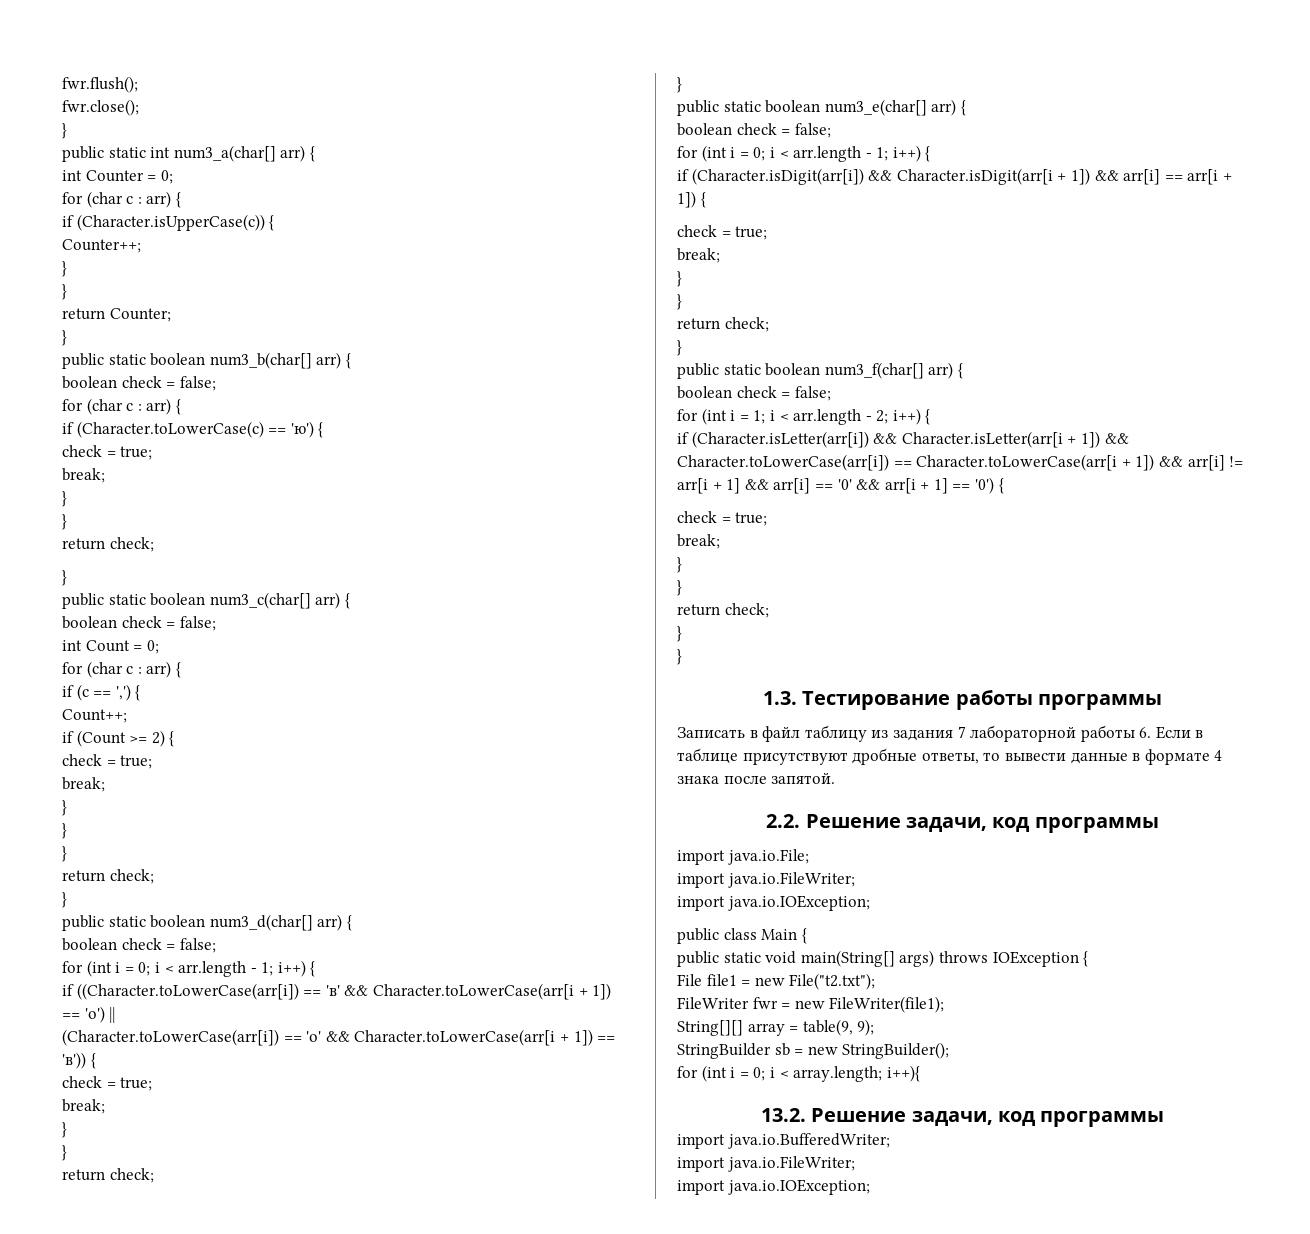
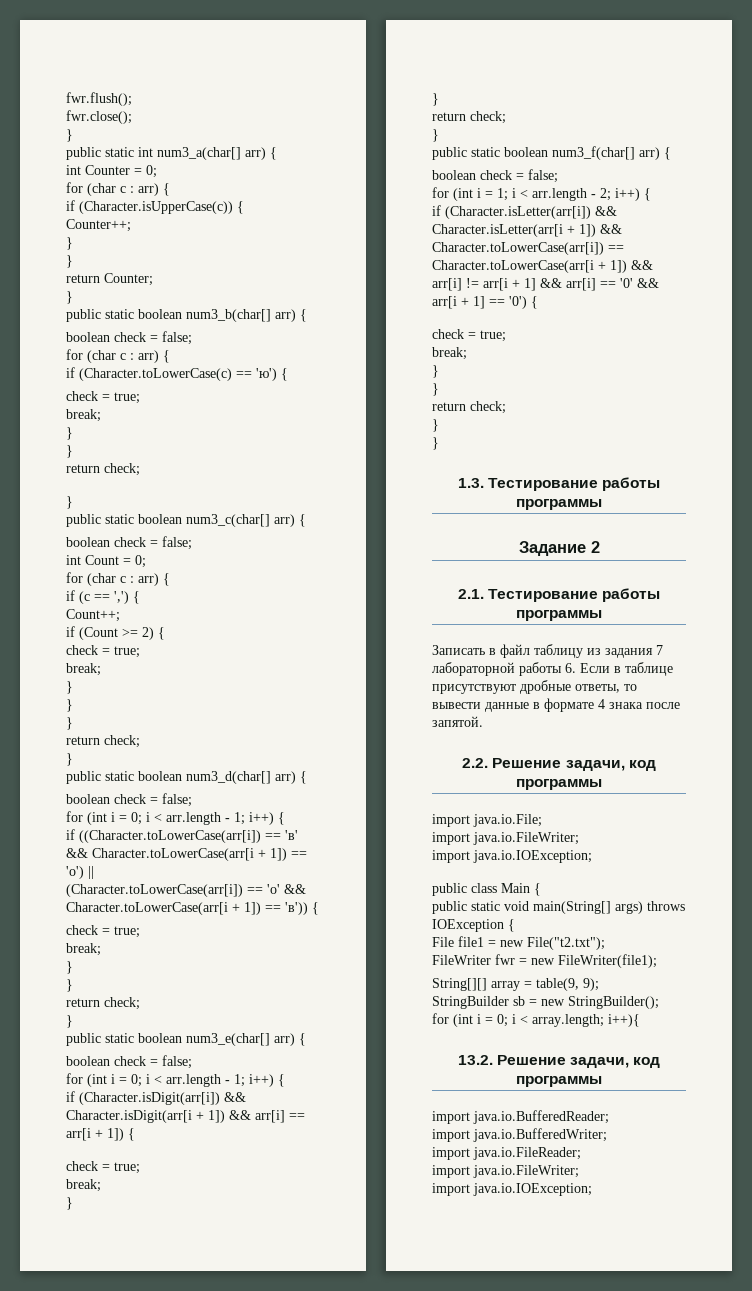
(1162, 702) none -> [518,541,600,556] [457,588,661,602] [516,610,602,621] // Задание 2 // 2.1. Тестирование работы программы
(1165, 1119) none -> [432,1110,609,1124] // import java.io.BufferedReader;
(890, 1141) none -> [432,1147,581,1160] // import java.io.FileReader;

